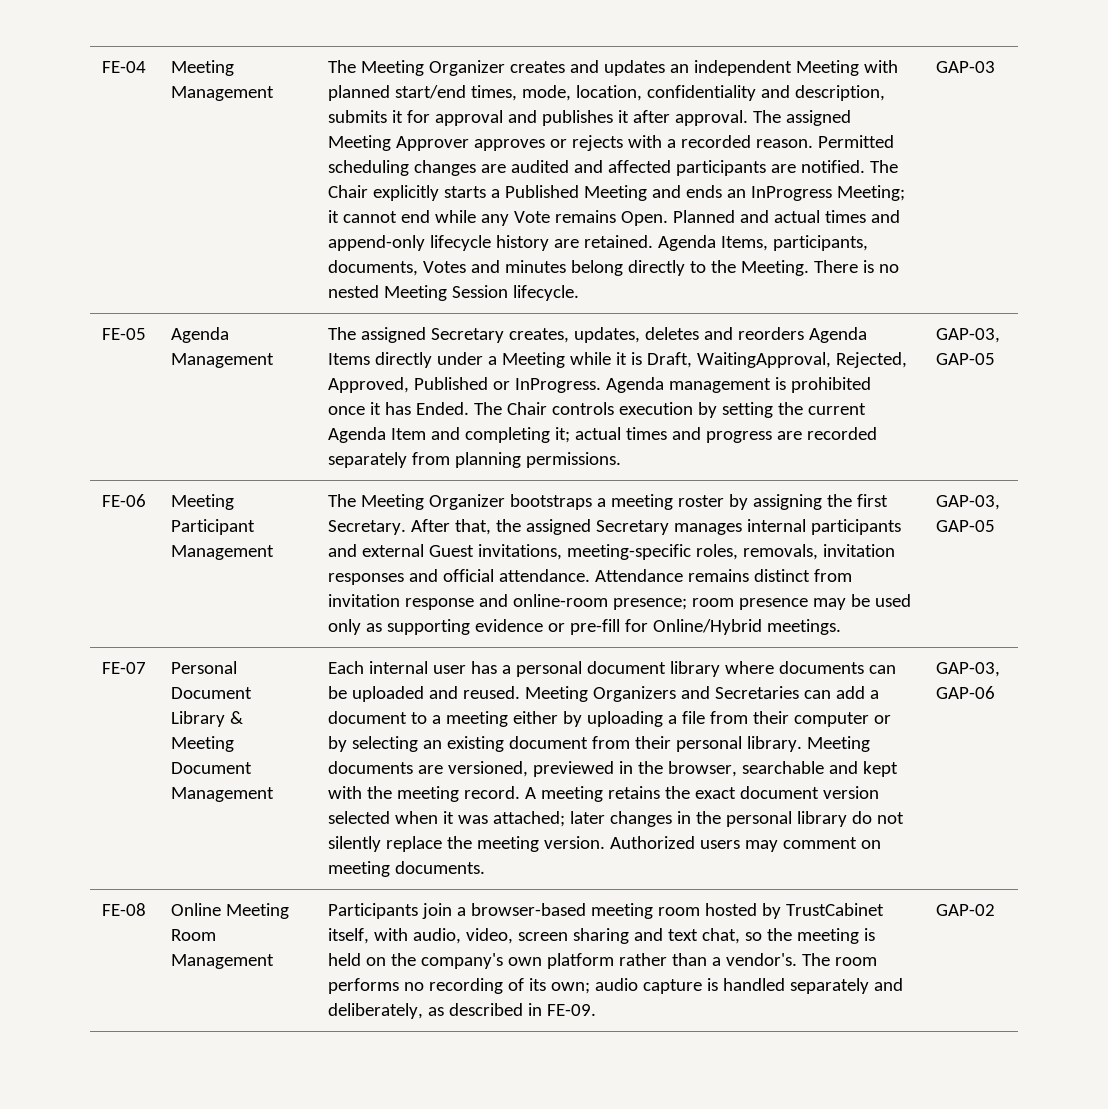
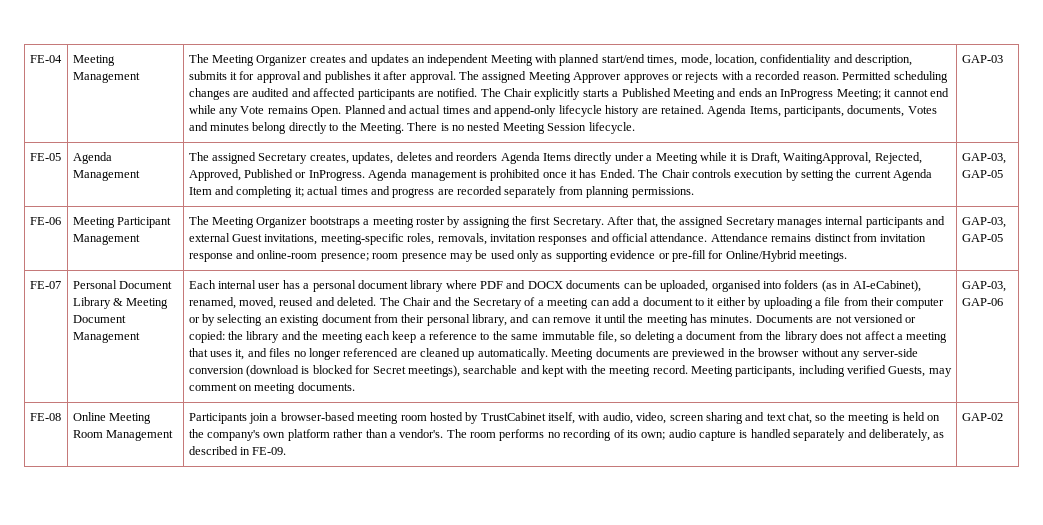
[779,661,897,674] [328,686,800,702] documents can be uploaded and reused. Meeting Organizers and Secretaries -> [480,280,921,292] [188,297,589,309] PDF and DOCX documents can be uploaded, organised into folders (as in AI-eCabinet), renamed, moved, reused and deleted. The Chair and the Secretary of a meeting
[432,711,509,727] a meeting -> [707,298,715,306] it
[747,736,803,752] library. -> [472,314,917,326] [188,331,948,343] [188,348,548,360] library, and can remove it until the meeting has minutes. Documents are not versioned or copied: the library and the meeting each keep a reference to the same immutable file, so deleting a document from the library does not affect a meeting that uses it, and files no longer referenced are cleaned up automatically.
[448,761,529,777] versioned, -> (669, 354) none
[668,761,738,777] browser, -> [758,348,918,360] [188,365,460,377] browser without any server-side conversion (download is blocked for Secret meetings),
[525,786,880,802] [328,811,905,827] [328,836,741,852] A meeting retains the exact document version selected when it was attached; later changes in the personal library do not silently replace the meeting version. Authorized users -> [690,365,926,377] Meeting participants, including verified Guests,

